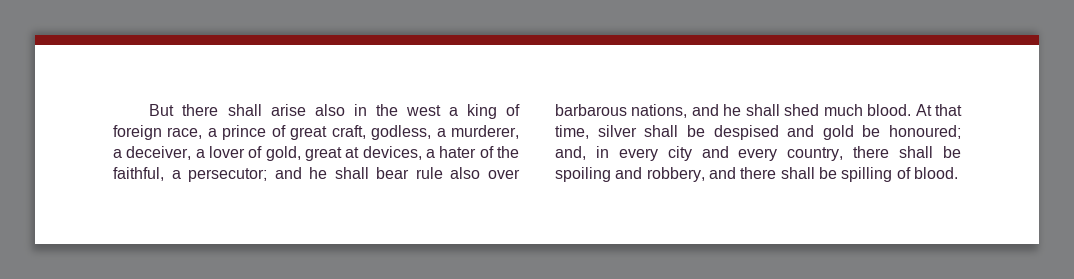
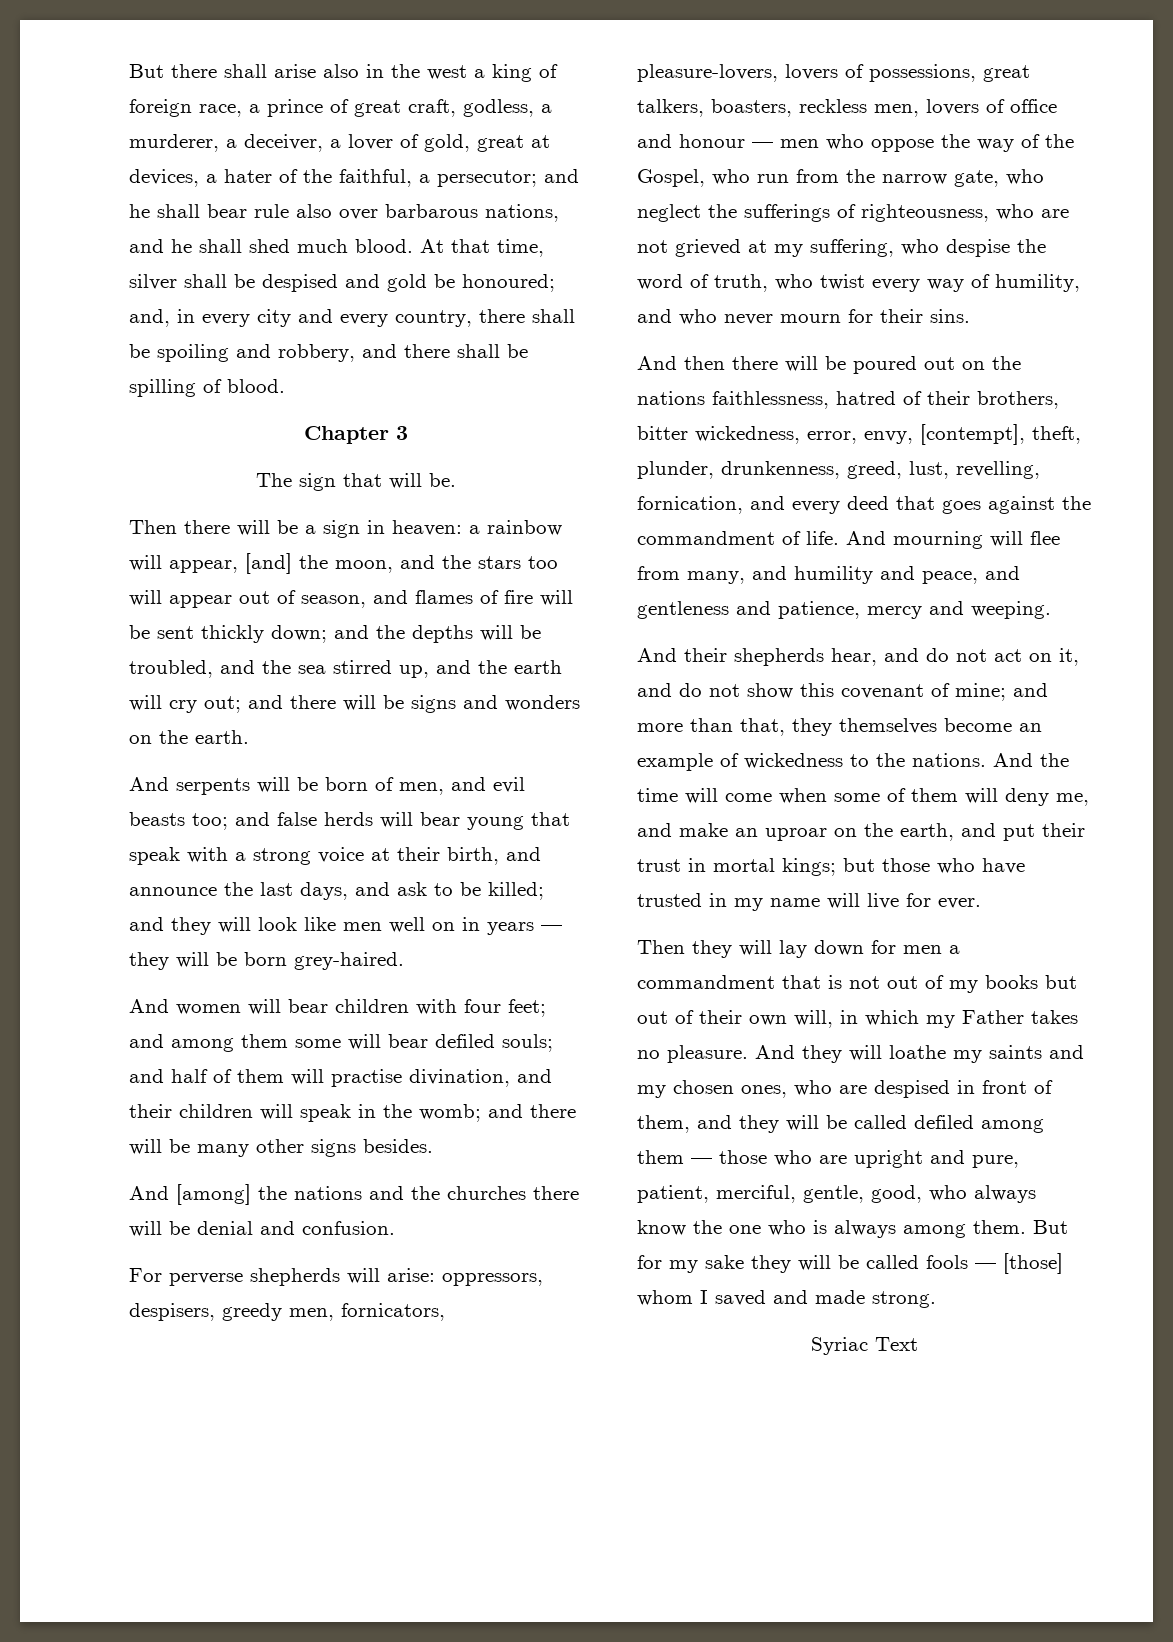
(958, 173) none -> [304,426,408,444] [256,473,456,491] [129,520,562,538] [129,553,558,574] [129,590,573,608] [129,625,541,643] [129,660,562,678] [129,695,580,713] [129,730,249,744] [129,777,525,795] [129,812,570,830] [129,847,541,865] [129,882,544,900] [129,917,562,935] [129,952,404,970] [129,999,546,1017] [129,1034,553,1052] [129,1069,552,1087] [129,1104,576,1122] [129,1139,433,1157] [129,1184,579,1205] [129,1221,395,1237] [129,1268,543,1286] [129,1303,445,1321] [637,64,1030,82] [637,99,1057,117] [637,134,1074,152] [637,169,1044,187] [637,204,1069,222] [637,239,1046,257] [637,274,1080,292] [637,309,970,325] [637,356,1021,374] [637,391,1059,409] [637,424,1081,445] [637,461,1040,479] [637,496,1091,514] [637,531,1060,549] [637,566,1020,584] [637,601,1051,619] [637,648,1079,666] [637,683,1048,701] [637,718,1042,736] [637,753,1069,771] [637,788,1089,806] [637,823,1085,841] [637,858,1025,876] [637,893,981,911] [637,940,960,958] [637,975,1077,993] [637,1010,1078,1028] [637,1045,1084,1063] [637,1080,1053,1098] [637,1115,1044,1133] [637,1150,1019,1168] [637,1185,1036,1203] [637,1220,1068,1238] [637,1253,1063,1274] [637,1290,936,1308] [810,1337,918,1355] // Chapter 3 // The sign that will be. // Then there will be a sign in heaven: a rainbow will appear, [and] the moon, and the stars too will appear out of season, and flames of fire will be sent thickly down; and the depths will be troubled, and the sea stirred up, and the earth will cry out; and there will be signs and wonders on the earth. // And serpents will be born of men, and evil beasts too; and false herds will bear young that speak with a strong voice at their birth, and announce the last days, and ask to be killed; and they will look like men well on in years — they will be born grey-haired. // And women will bear children with four feet; and among them some will bear defiled souls; and half of them will practise divination, and their children will speak in the womb; and there will be many other signs besides. // And [among] the nations and the churches there will be denial and confusion. // For perverse shepherds will arise: oppressors, despisers, greedy men, fornicators, pleasure-lovers, lovers of possessions, great talkers, boasters, reckless men, lovers of office and honour — men who oppose the way of the Gospel, who run from the narrow gate, who neglect the sufferings of righteousness, who are not grieved at my suffering, who despise the word of truth, who twist every way of humility, and who never mourn for their sins. // And then there will be poured out on the nations faithlessness, hatred of their brothers, bitter wickedness, error, envy, [contempt], theft, plunder, drunkenness, greed, lust, revelling, fornication, and every deed that goes against the commandment of life. And mourning will flee from many, and humility and peace, and gentleness and patience, mercy and weeping. // And their shepherds hear, and do not act on it, and do not show this covenant of mine; and more than that, they themselves become an example of wickedness to the nations. And the time will come when some of them will deny me, and make an uproar on the earth, and put their trust in mortal kings; but those who have trusted in my name will live for ever. // Then they will lay down for men a commandment that is not out of my books but out of their own will, in which my Father takes no pleasure. And they will loathe my saints and my chosen ones, who are despised in front of them, and they will be called defiled among them — those who are upright and pure, patient, merciful, gentle, good, who always know the one who is always among them. But for my sake they will be called fools — [those] whom I saved and made strong. // Syriac Text

